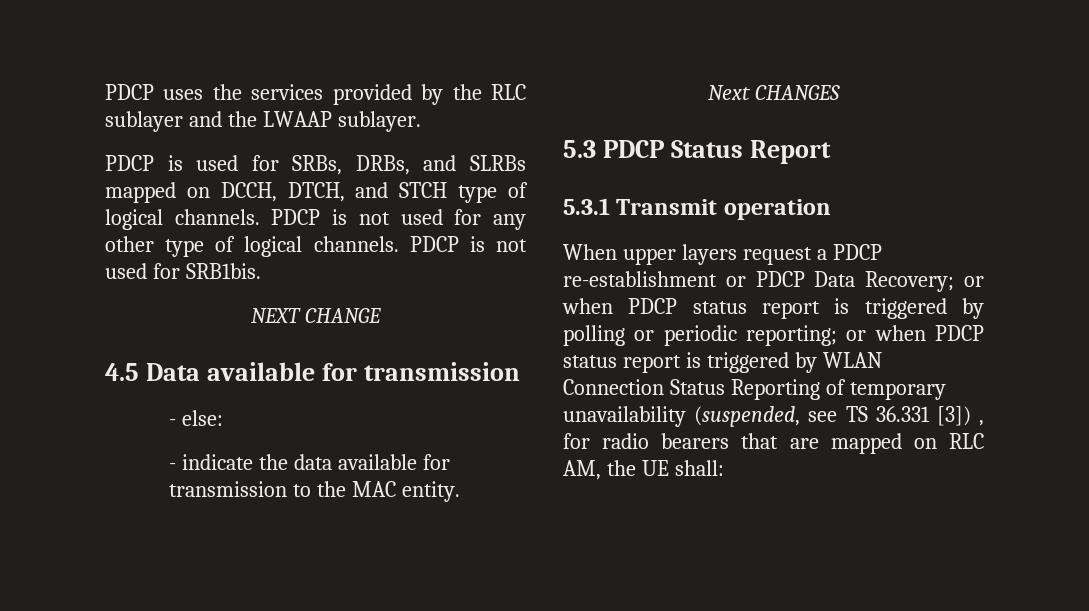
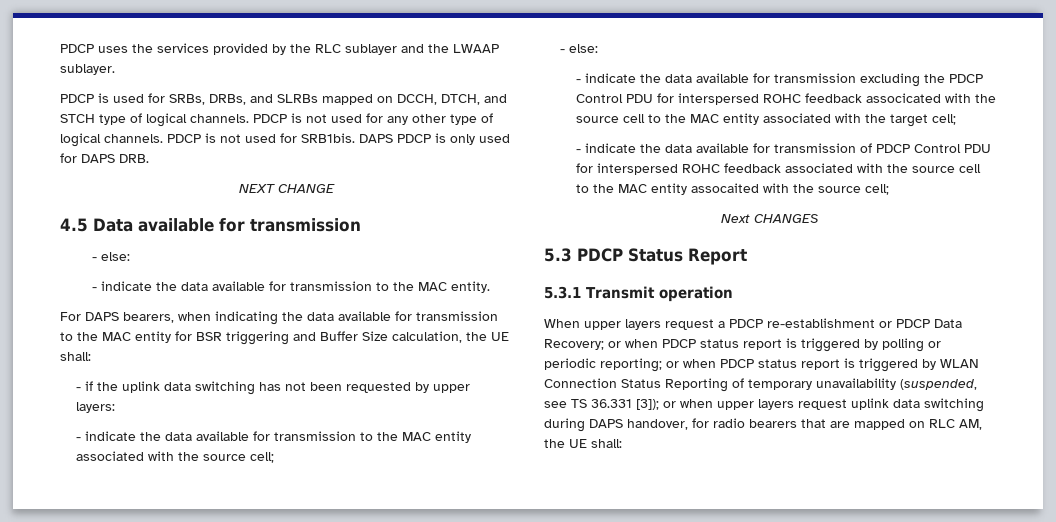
(261, 271) none -> [359,133,510,145] [60,153,149,163] DAPS PDCP is only used for DAPS DRB.
(460, 491) none -> [60,311,498,325] [60,331,509,345] [60,352,91,361] [75,381,470,395] [75,402,115,413] [75,431,471,443] [75,451,274,463] [559,44,598,53] [575,73,983,87] [575,93,996,105] [575,113,956,127] [575,143,991,153] [575,163,981,175] [575,183,889,195] // For DAPS bearers, when indicating the data available for transmission to the MAC entity for BSR triggering and Buffer Size calculation, the UE shall: // - if the uplink data switching has not been requested by upper layers: // - indicate the data available for transmission to the MAC entity associated with the source cell; // - else: // - indicate the data available for transmission excluding the PDCP Control PDU for interspersed ROHC feedback associcated with the source cell to the MAC entity associated with the target cell; // - indicate the data available for transmission of PDCP Control PDU for interspersed ROHC feedback associated with the source cell to the MAC entity assocaited with the source cell;
[936,406,984,426] [3]) , -> [636,398,984,412] [544,418,688,432] [3]); or when upper layers request uplink data switching during DAPS handover,

